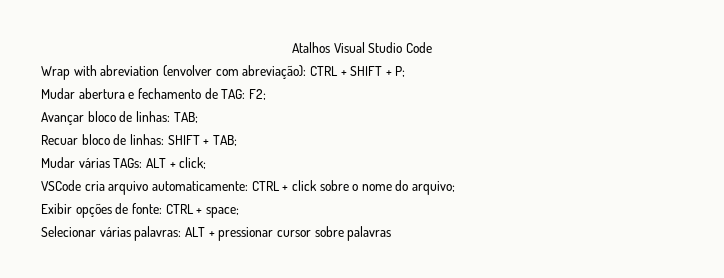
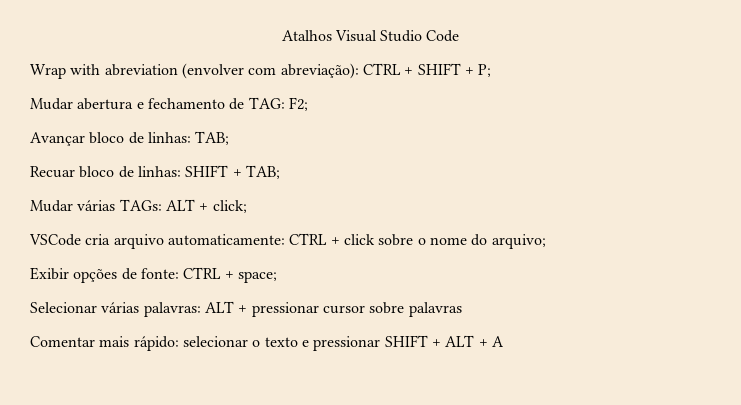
(392, 233) none -> [30,335,504,351] // Comentar mais rápido: selecionar o texto e pressionar SHIFT + ALT + A

